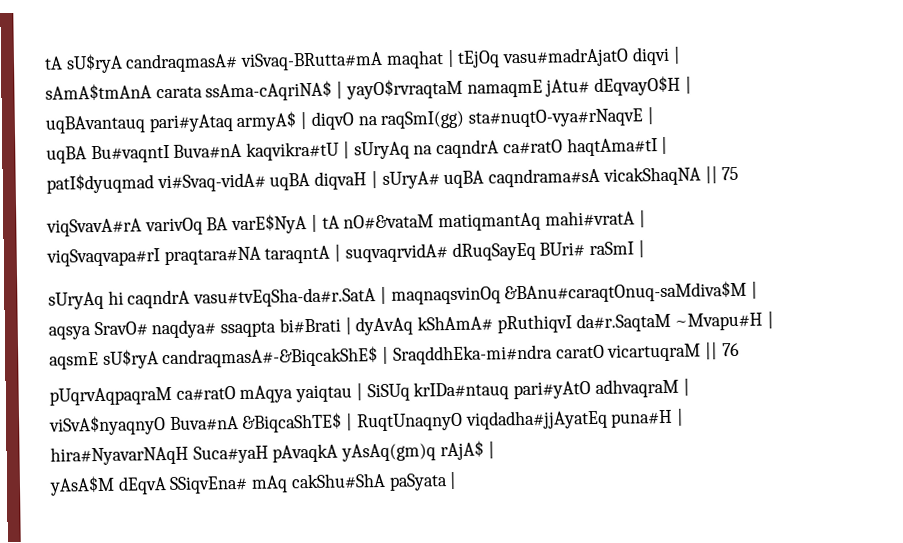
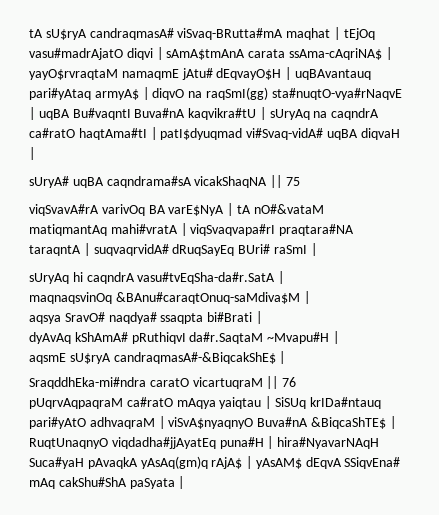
(681, 55) // -> (163, 53) none
(692, 85) // -> (292, 73) none
(654, 116) // -> (35, 113) none
(669, 145) // -> (157, 133) none
(378, 180) none -> (35, 153) //
(646, 219) // -> (187, 229) none
(387, 295) none -> (285, 277) //
(352, 326) none -> (262, 317) //
(390, 355) none -> (286, 357) //
(690, 387) // -> (165, 422) none
(685, 417) // -> (274, 442) none
[49,475,115,496] // yAsA$M -> [255,458,302,469] yAsAM$

